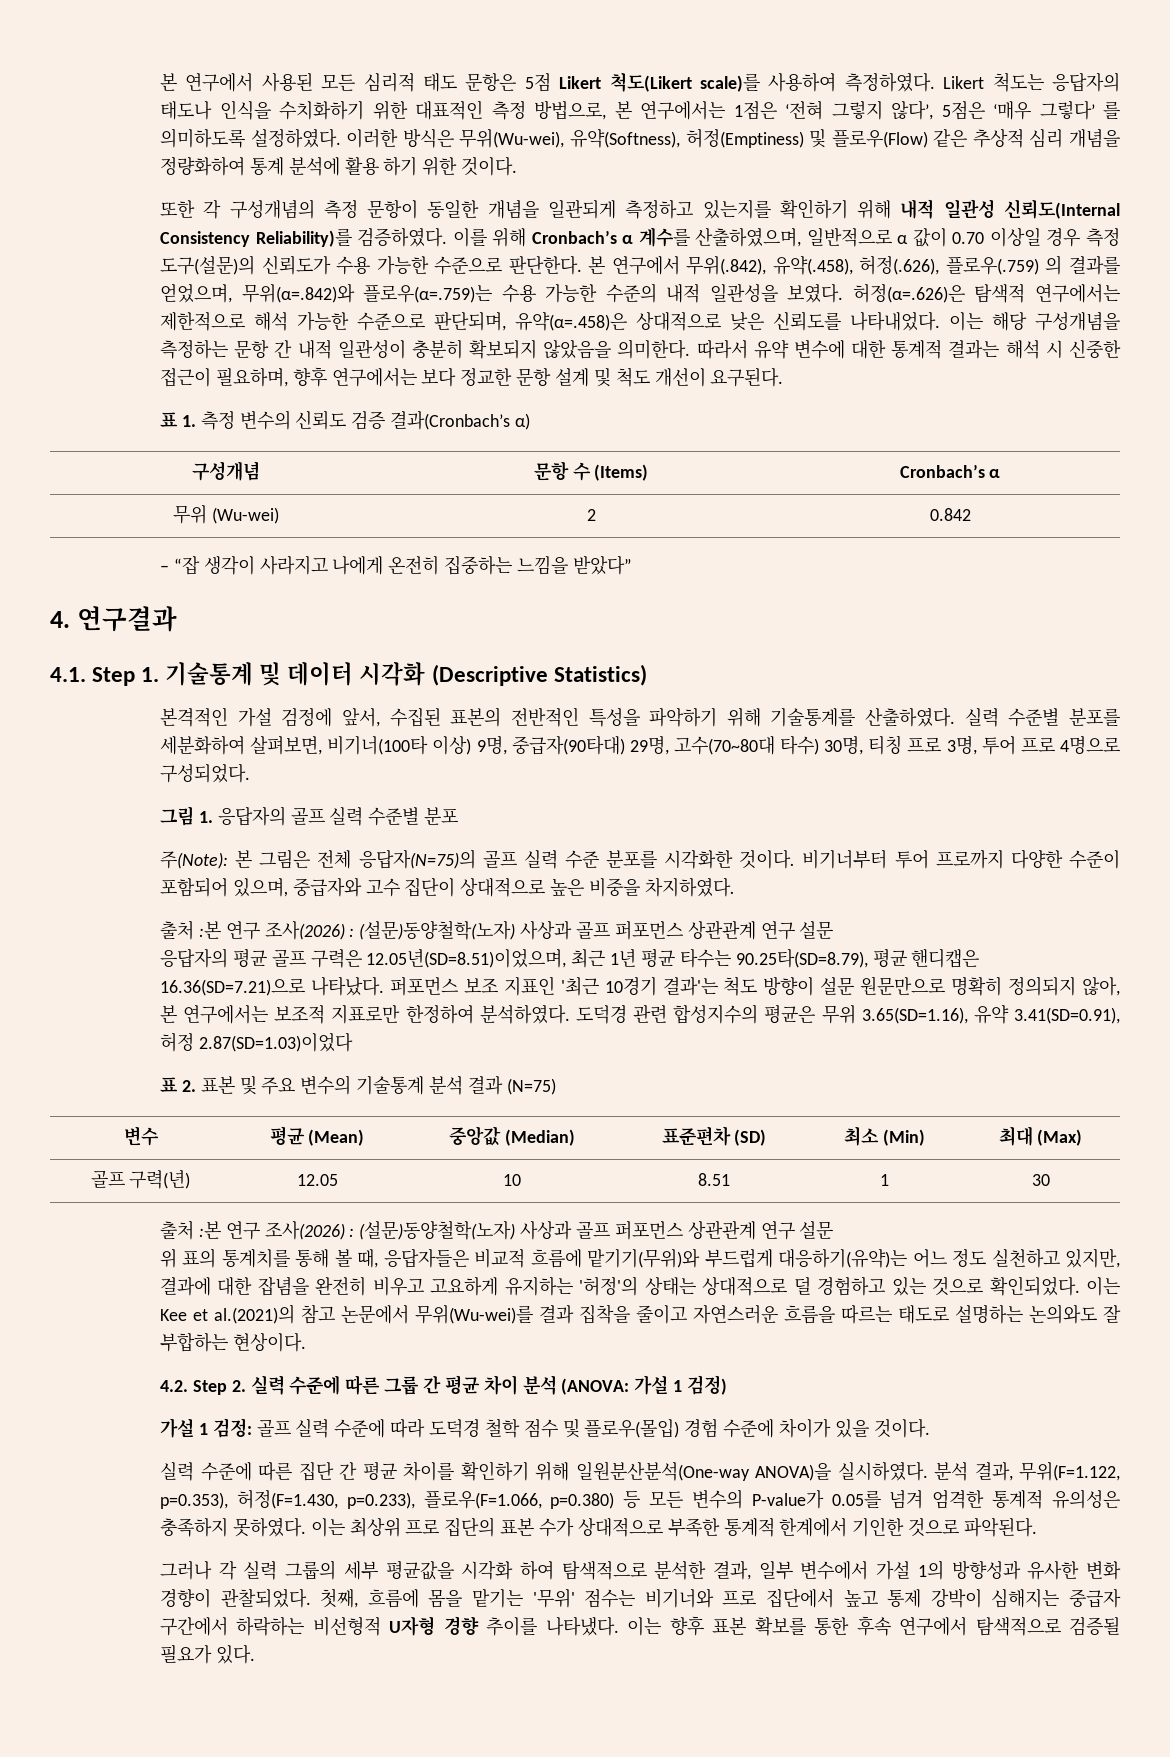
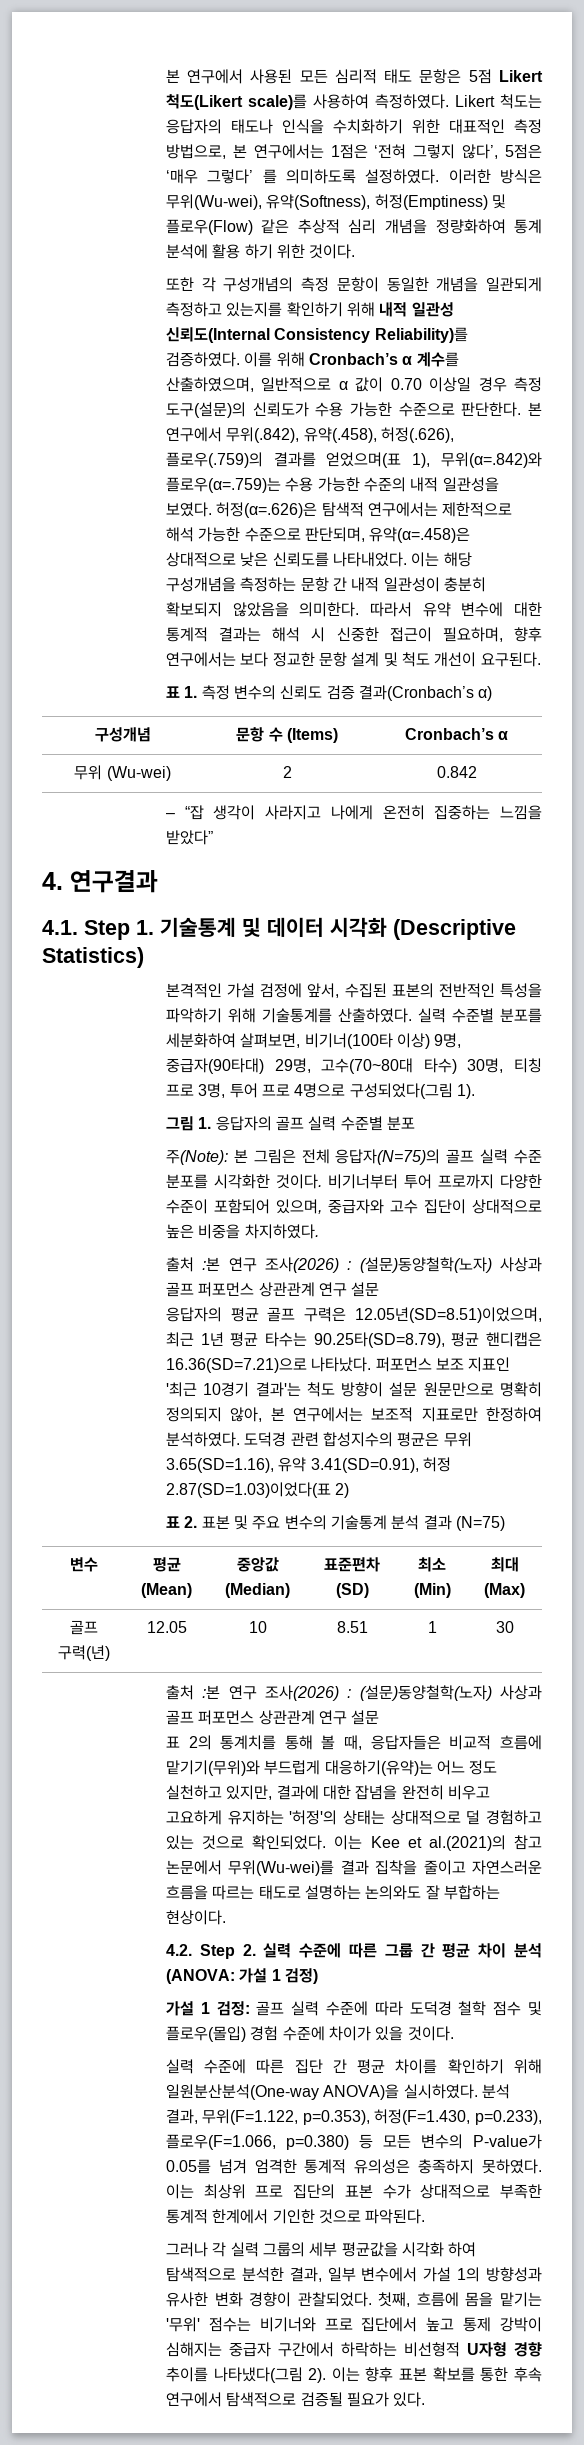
[945,255,1120,275] [160,284,233,303] 플로우(.759) 의 결과를 얻었으며, -> [165,452,431,468] 플로우(.759)의 결과를 얻었으며(표 1),
[160,763,251,783] 구성되었다. -> [349,1083,475,1099] 구성되었다(그림 1).
[198,1032,353,1052] 2.87(SD=1.03)이었다 -> [165,1482,350,1498] 2.87(SD=1.03)이었다(표 2)
[160,1248,217,1268] 위 표의 -> [165,1735,212,1750] 표 2의
[545,1616,619,1636] 나타냈다. -> [213,2367,327,2383] 나타냈다(그림 2).

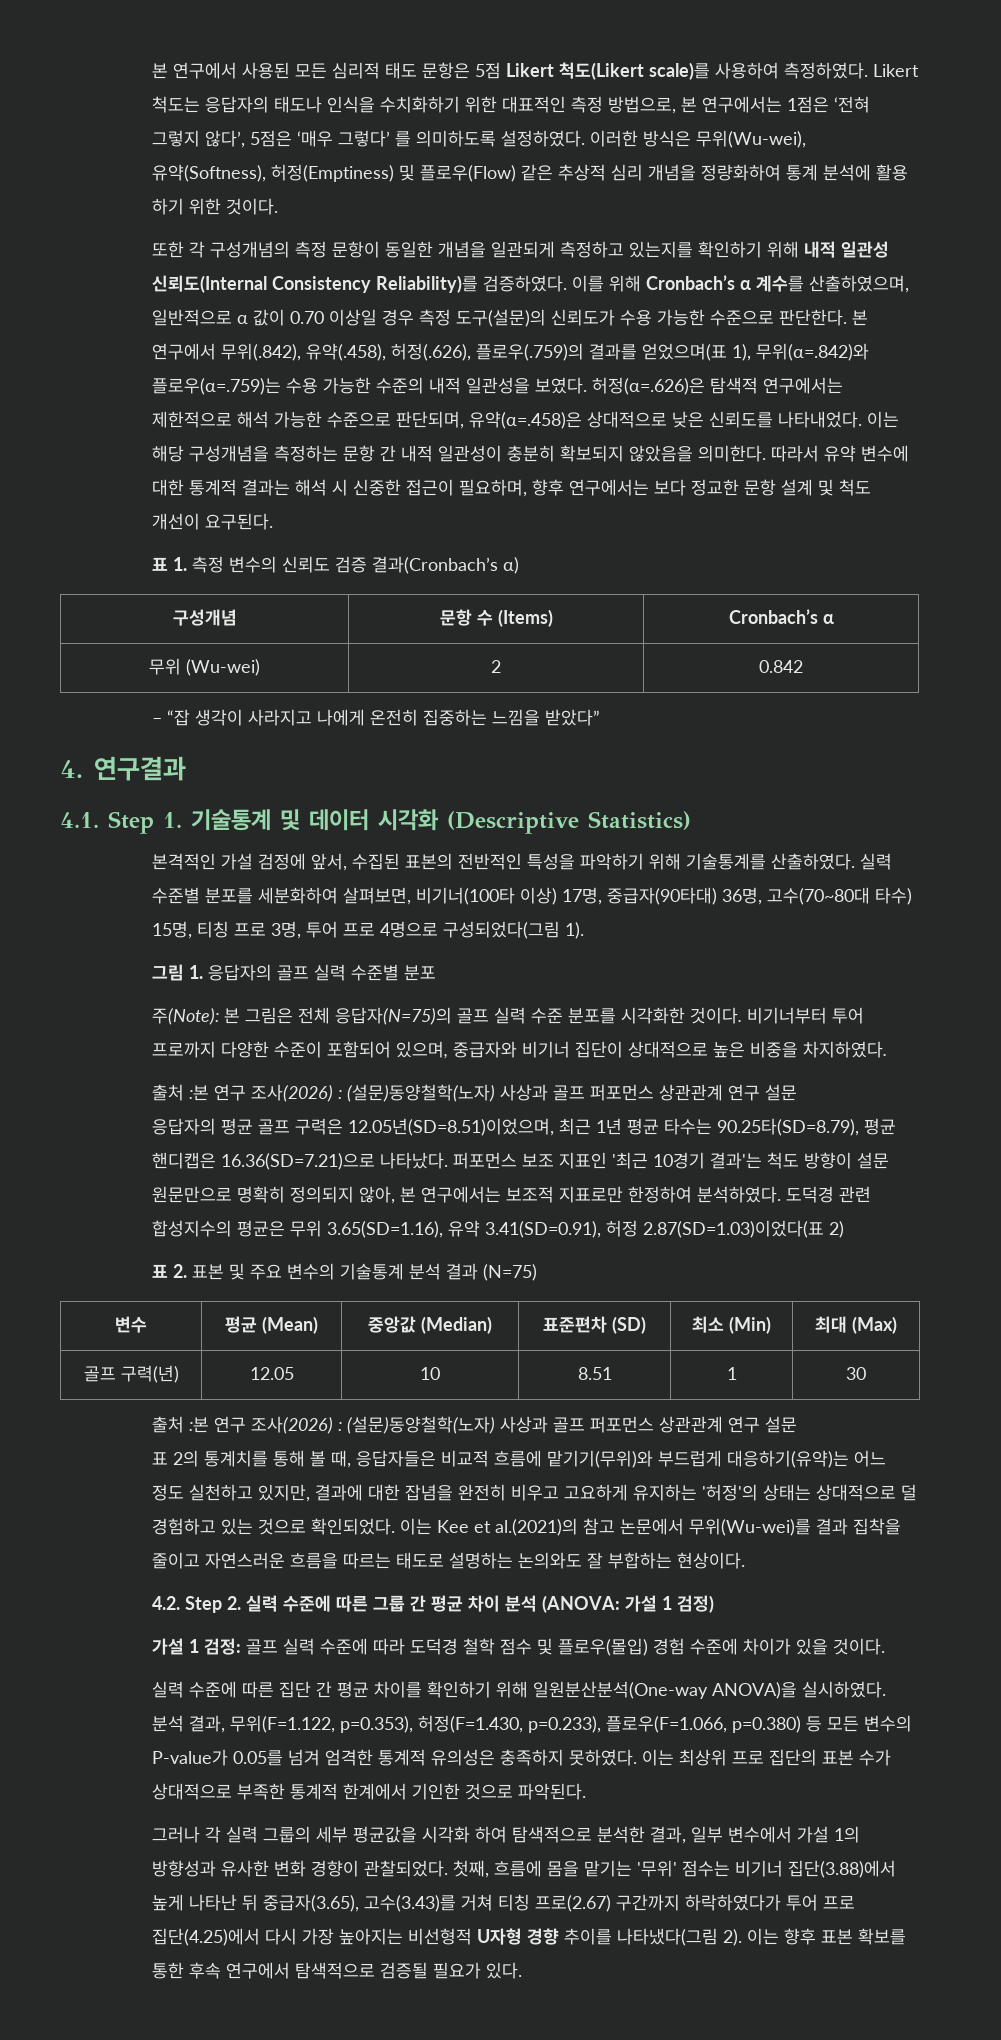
[434,1033,462,1048] [165,1058,311,1074] 9명, 중급자(90타대) 29명, -> [561,887,762,905] 17명, 중급자(90타대) 36명,
[467,1058,504,1073] 30명, -> [151,921,192,939] 15명,
[389,1199,418,1214] 고수 -> [521,1041,570,1058] 비기너
[259,2317,542,2332] [165,2342,397,2357] 비기너와 프로 집단에서 높고 통제 강박이 심해지는 중급자 구간에서 하락하는 -> [734,1860,896,1878] [151,1894,855,1912] [151,1928,403,1946] 비기너 집단(3.88)에서 높게 나타난 뒤 중급자(3.65), 고수(3.43)를 거쳐 티칭 프로(2.67) 구간까지 하락하였다가 투어 프로 집단(4.25)에서 다시 가장 높아지는

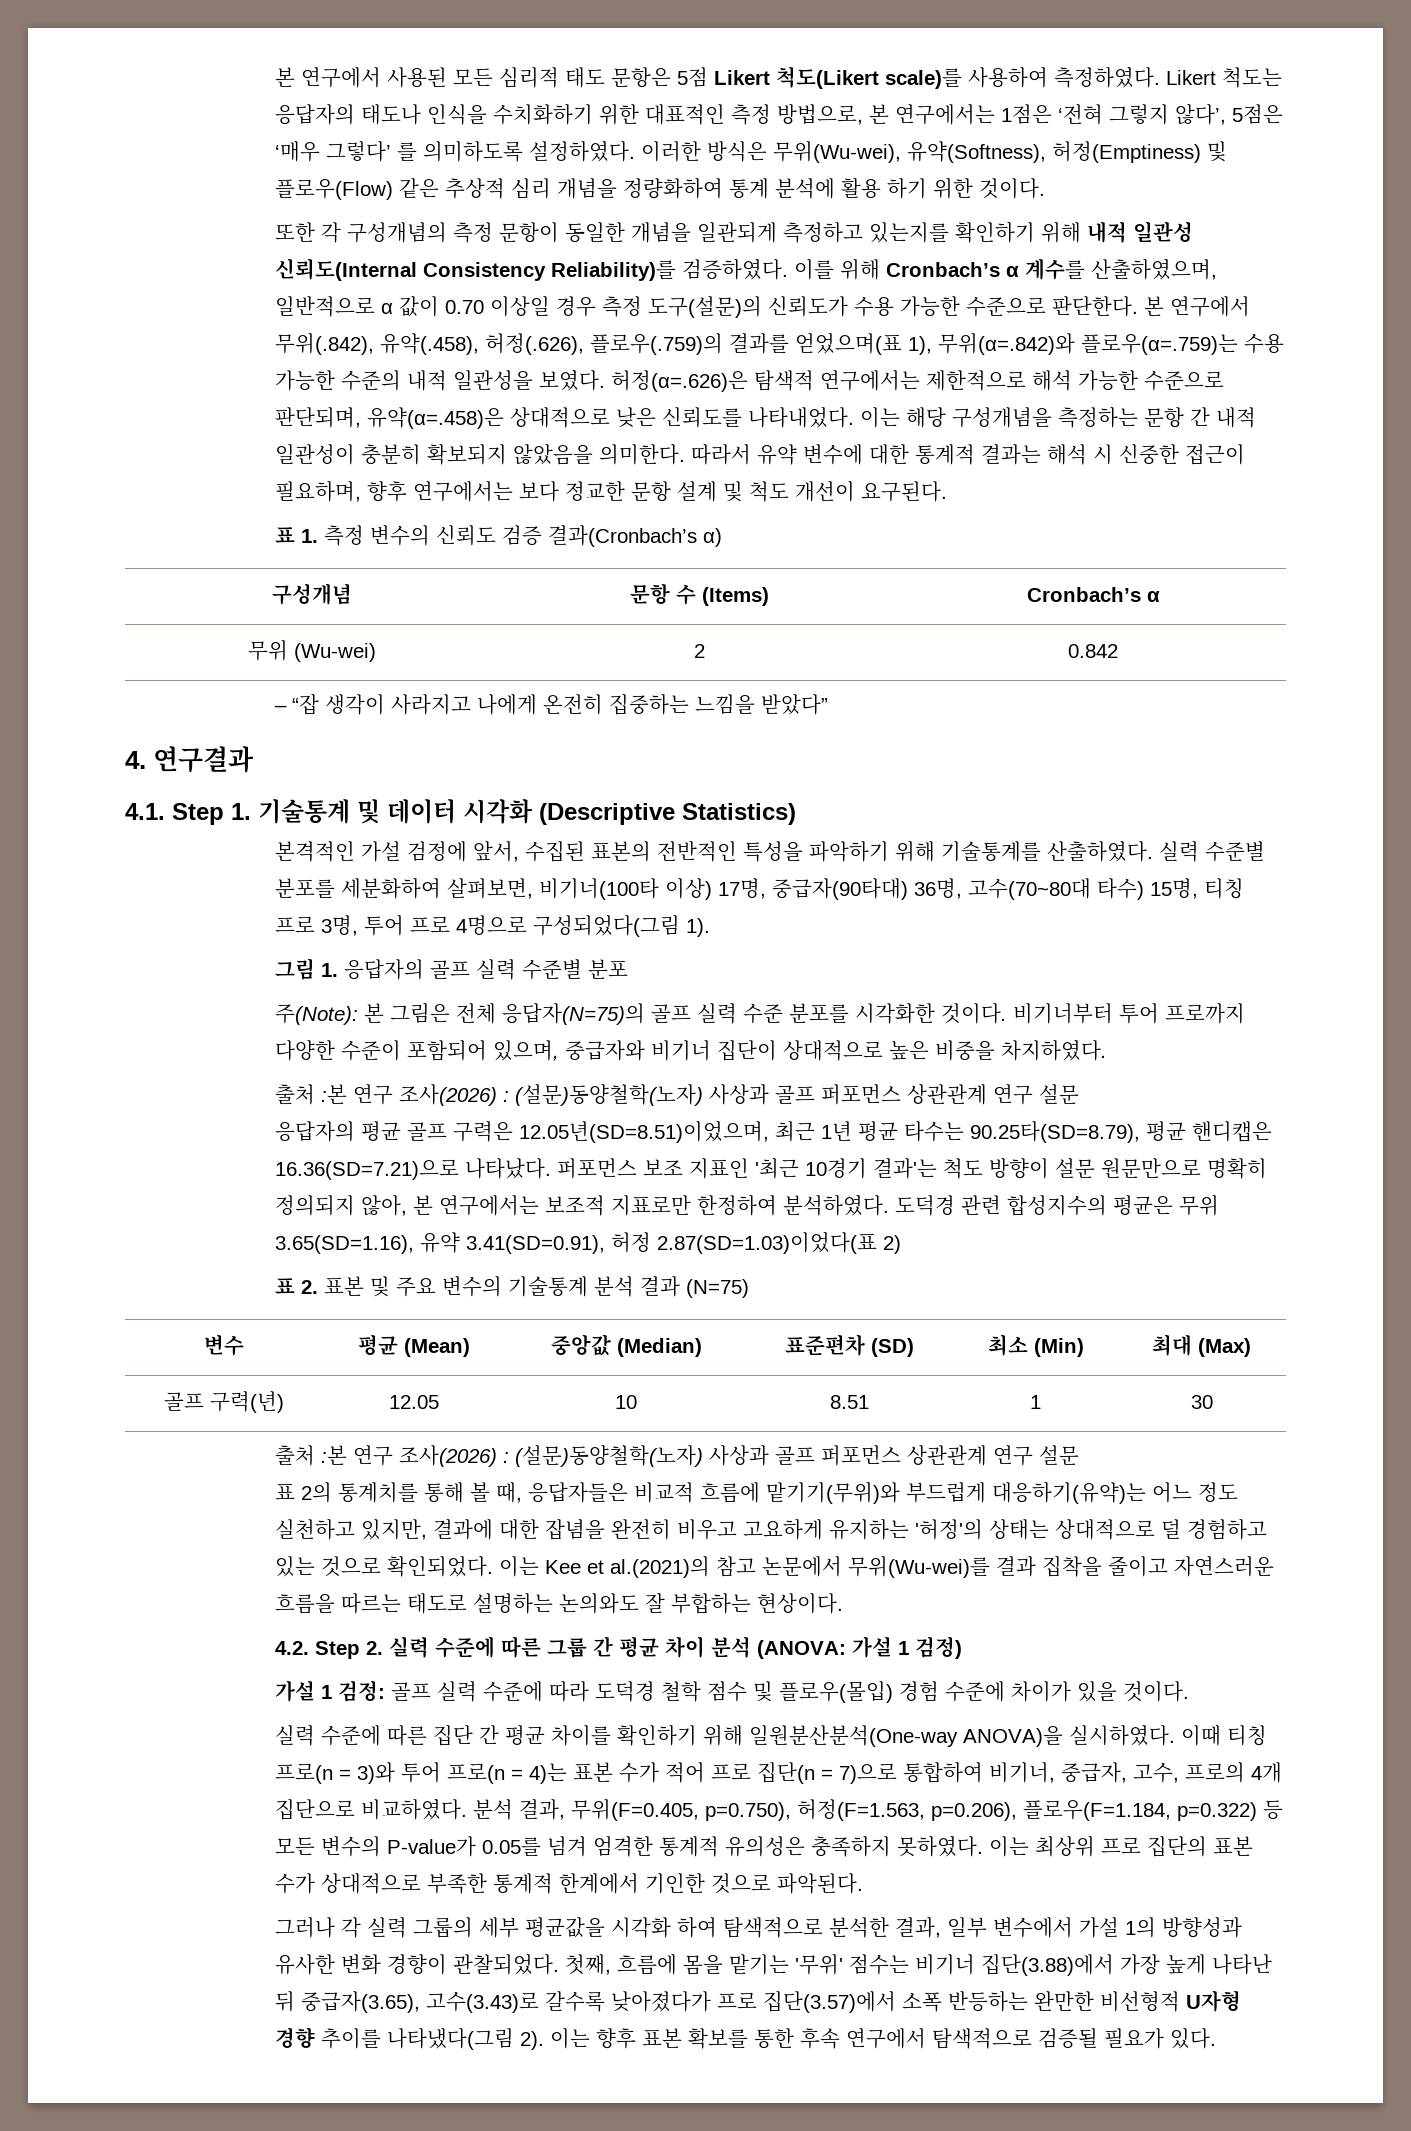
[151,1715,801,1733] 분석 결과, 무위(F=1.122, p=0.353), 허정(F=1.430, p=0.233), 플로우(F=1.066, p=0.380) -> [1181,1725,1268,1746] [275,1762,1283,1784] [275,1799,1258,1821] 이때 티칭 프로(n = 3)와 투어 프로(n = 4)는 표본 수가 적어 프로 집단(n = 7)으로 통합하여 비기너, 중급자, 고수, 프로의 4개 집단으로 비교하였다. 분석 결과, 무위(F=0.405, p=0.750), 허정(F=1.563, p=0.206), 플로우(F=1.184, p=0.322)
(896, 1869) none -> [1120,1954,1161,1975] 가장
[363,1894,855,1912] [151,1928,403,1946] 고수(3.43)를 거쳐 티칭 프로(2.67) 구간까지 하락하였다가 투어 프로 집단(4.25)에서 다시 가장 높아지는 -> [426,1991,1095,2013] 고수(3.43)로 갈수록 낮아졌다가 프로 집단(3.57)에서 소폭 반등하는 완만한

